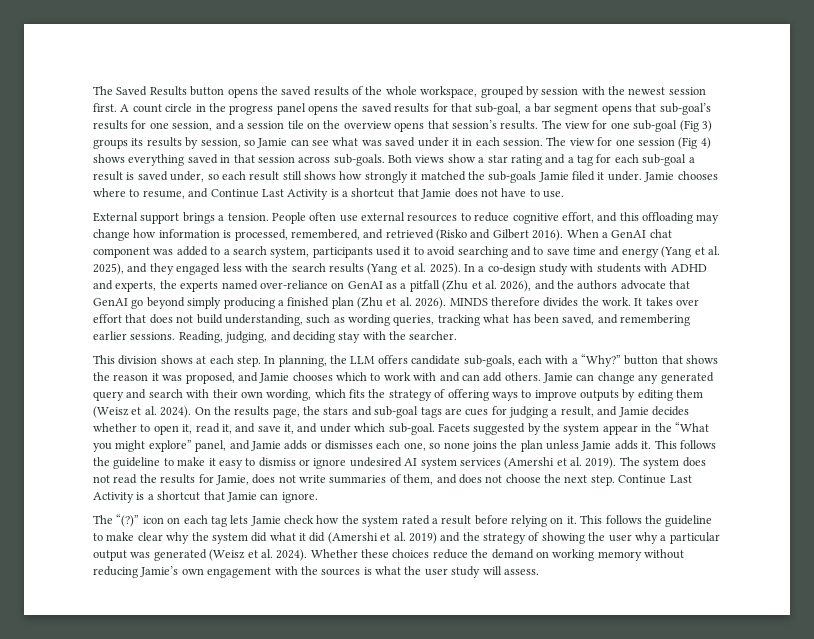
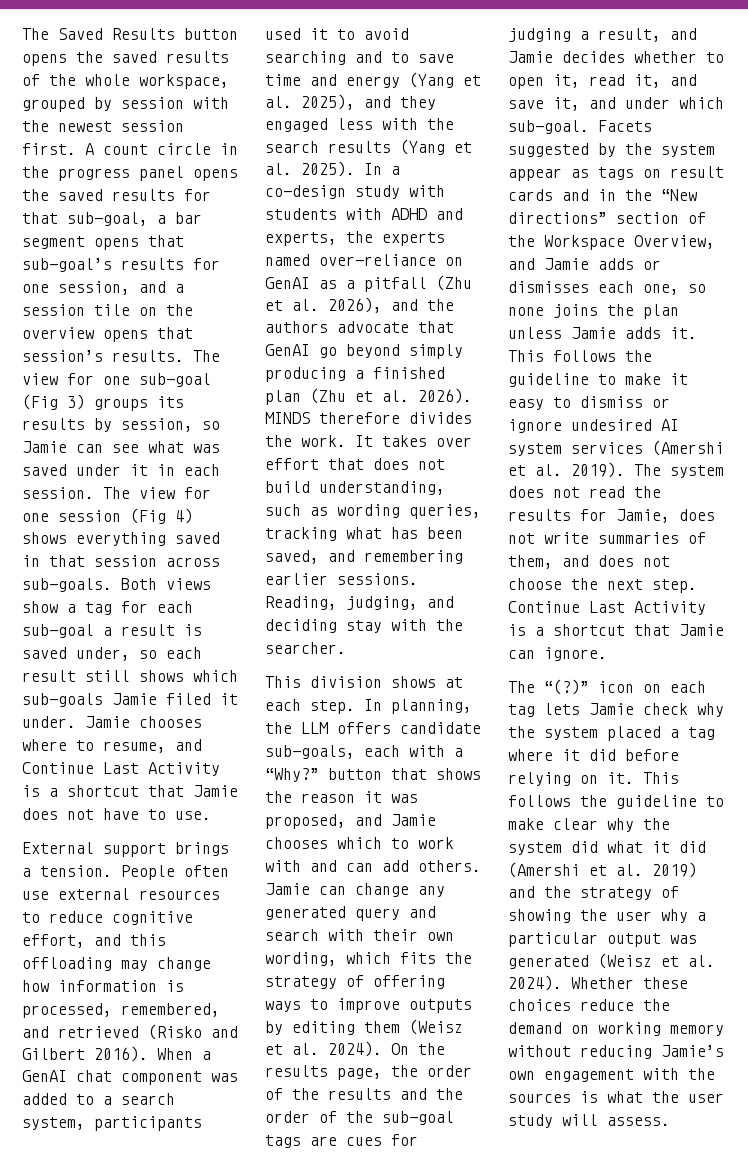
[487,154,574,166] star rating and a -> (76, 608) none
[339,171,485,183] how strongly it matched the -> [193,670,238,682] which
[323,406,372,416] stars and -> [427,1065,472,1077] [265,1088,463,1100] [265,1111,373,1123] order of the results and the order of the
[641,422,709,432] [93,440,227,452] in the “What you might explore” panel, -> [571,166,724,180] [508,189,697,201] [508,212,706,224] [508,235,715,250] as tags on result cards and in the “New directions” section of the Workspace Overview,
[316,515,472,527] how the system rated a result -> [697,703,724,717] [508,726,715,741] [508,749,616,761] why the system placed a tag where it did

